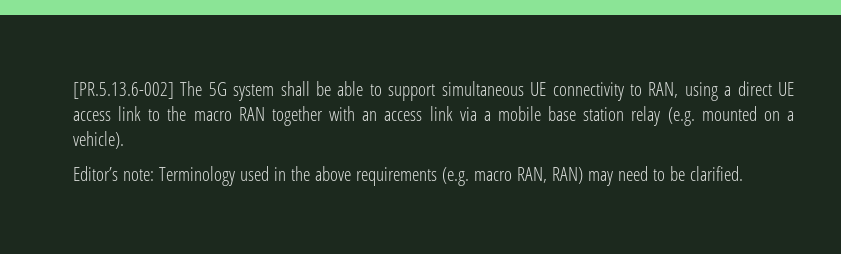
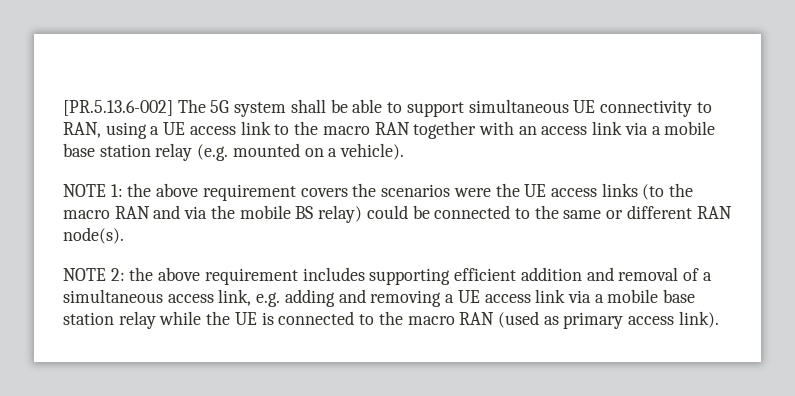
[737,81,772,96] direct -> (160, 130) none
[73,166,743,186] Editor’s note: Terminology used in the above requirements (e.g. macro RAN, RAN) may need to be clarified. -> [63,183,694,201] [63,205,732,223] [63,227,124,244] [63,267,712,285] [63,289,696,307] [63,311,719,329] NOTE 1: the above requirement covers the scenarios were the UE access links (to the macro RAN and via the mobile BS relay) could be connected to the same or different RAN node(s). // NOTE 2: the above requirement includes supporting efficient addition and removal of a simultaneous access link, e.g. adding and removing a UE access link via a mobile base station relay while the UE is connected to the macro RAN (used as primary access link).

